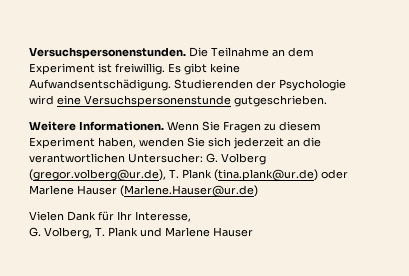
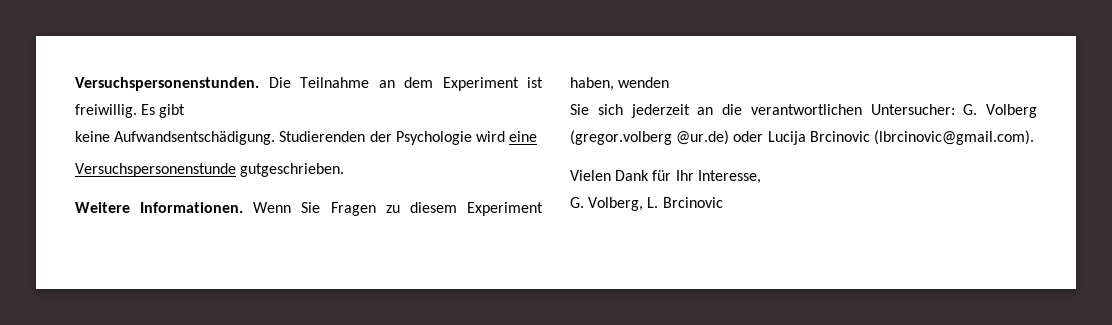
(207, 69) none -> (186, 111) //
(81, 100) none -> (538, 136) //
(184, 142) none -> (670, 82) //
[29,169,348,181] [29,185,258,197] (gregor.volberg@ur.de), T. Plank (tina.plank@ur.de) oder Marlene Hauser (Marlene.Hauser@ur.de) -> [570,130,1034,145] (gregor.volberg @ur.de) oder Lucija Brcinovic (lbrcinovic@gmail.com).
[95,227,253,237] T. Plank und Marlene Hauser -> [647,197,723,208] L. Brcinovic

